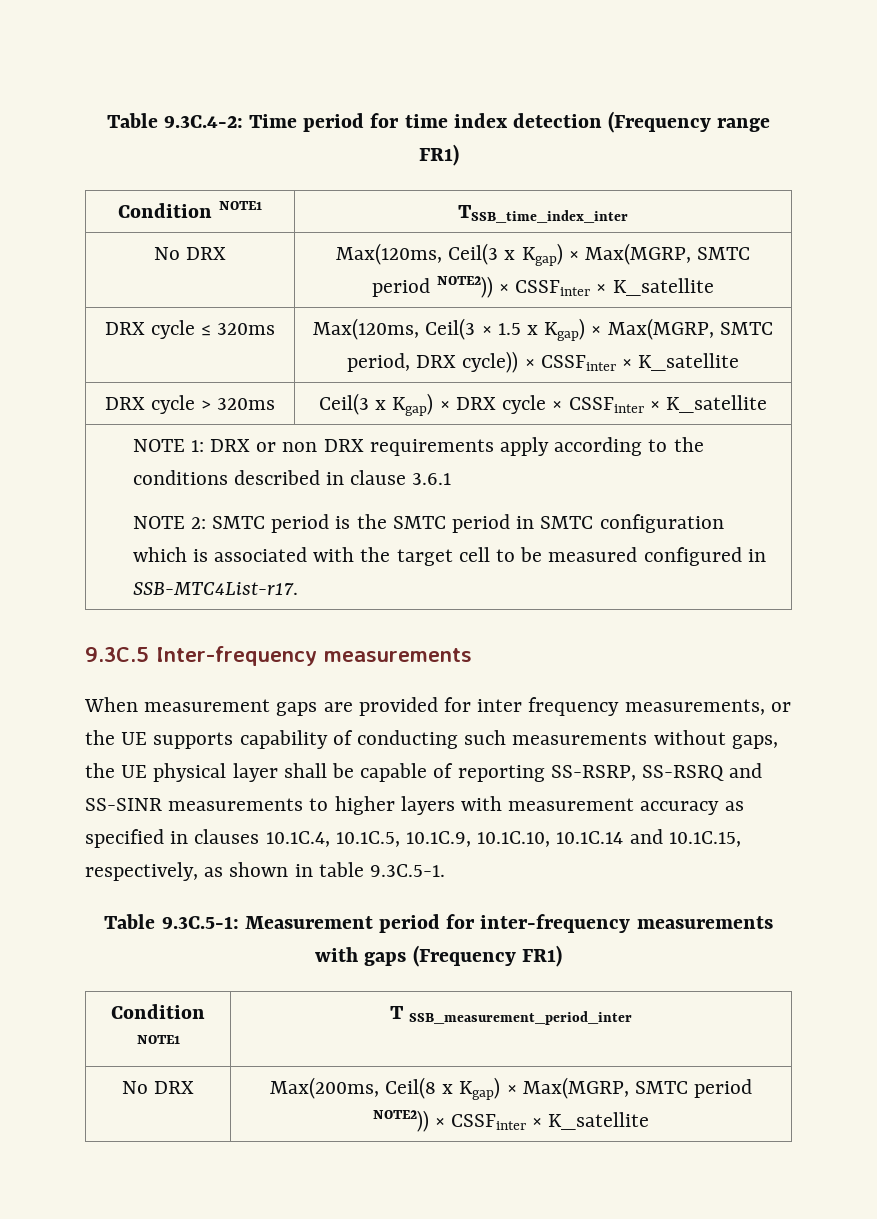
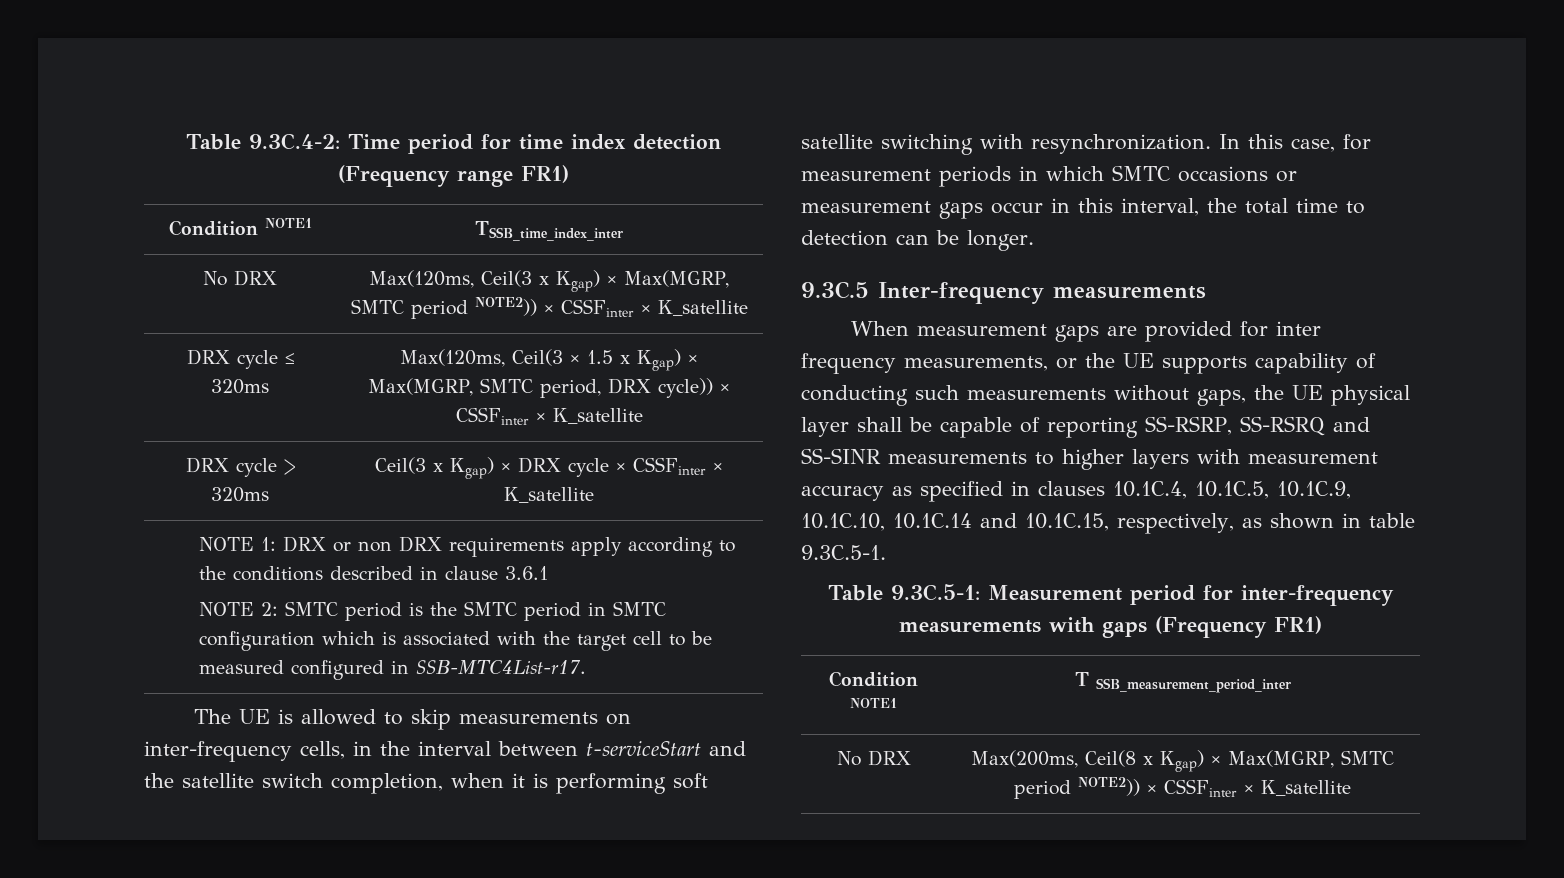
(298, 588) none -> [194,709,632,730] [144,741,746,762] [144,773,708,794] [801,134,1371,155] [801,165,1297,187] [801,198,1365,219] [801,230,1034,251] // The UE is allowed to skip measurements on inter-frequency cells, in the interval between t-serviceStart and the satellite switch completion, when it is performing soft satellite switching with resynchronization. In this case, for measurement periods in which SMTC occasions or measurement gaps occur in this interval, the total time to detection can be longer.

